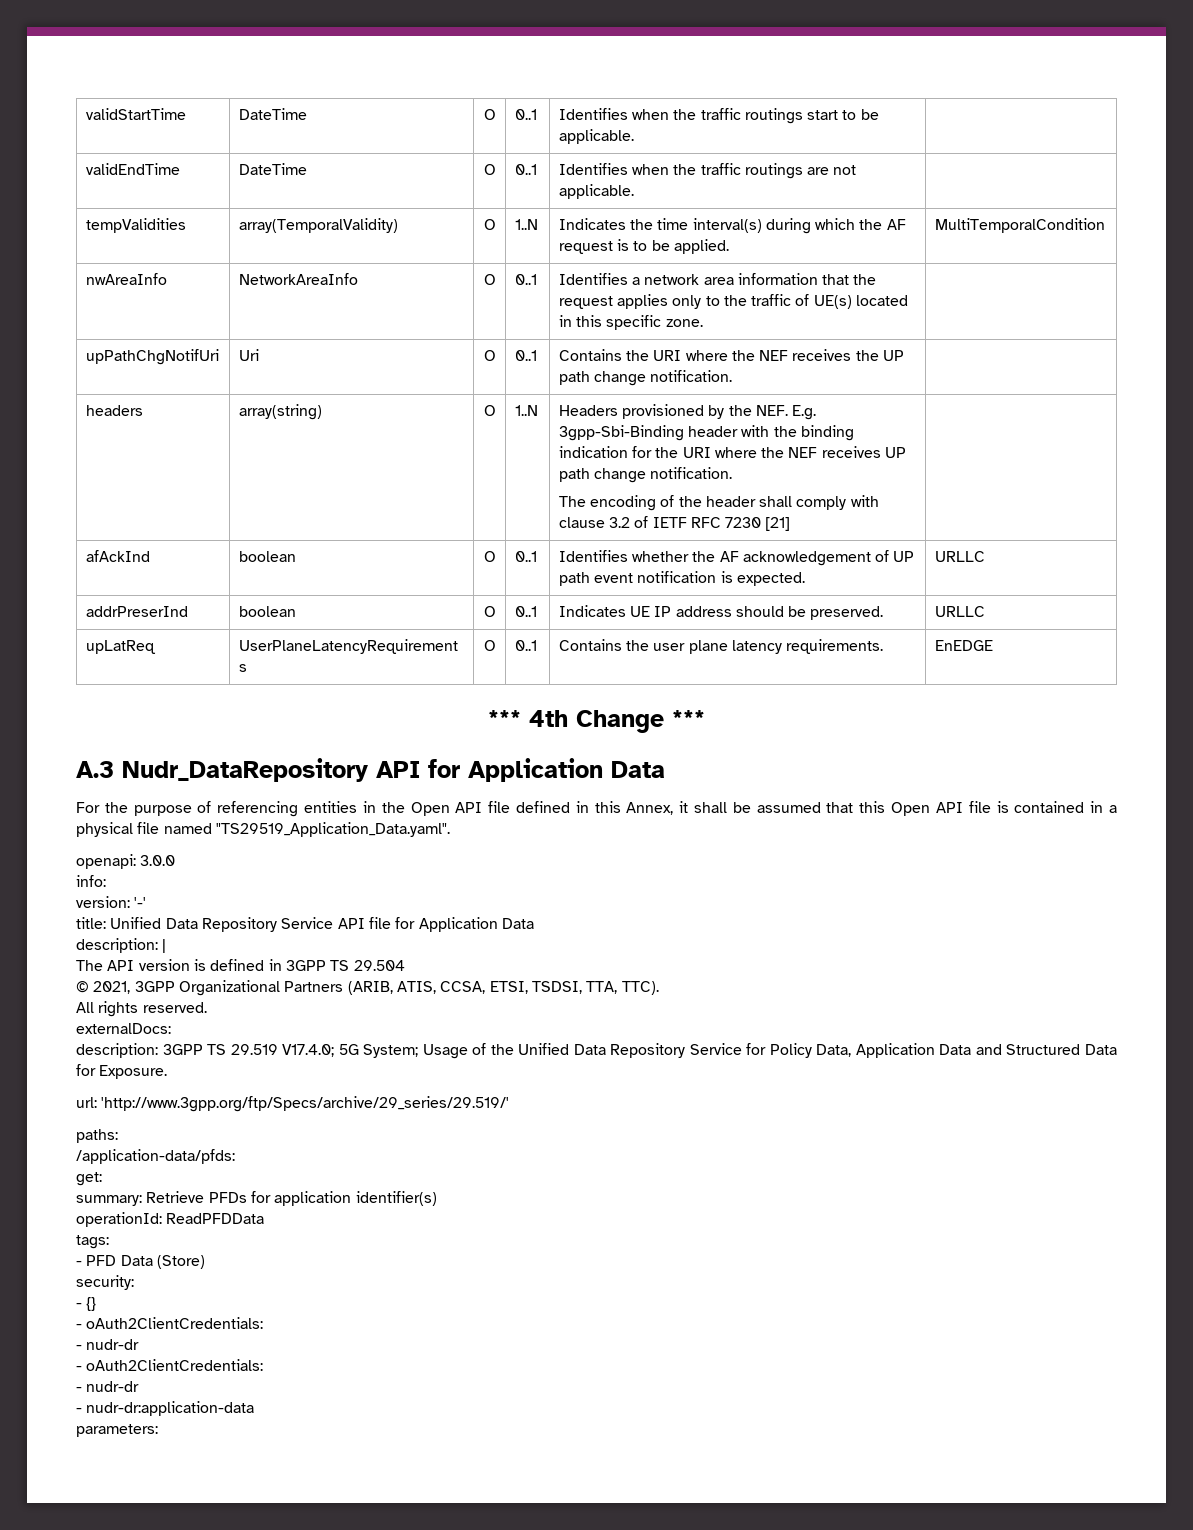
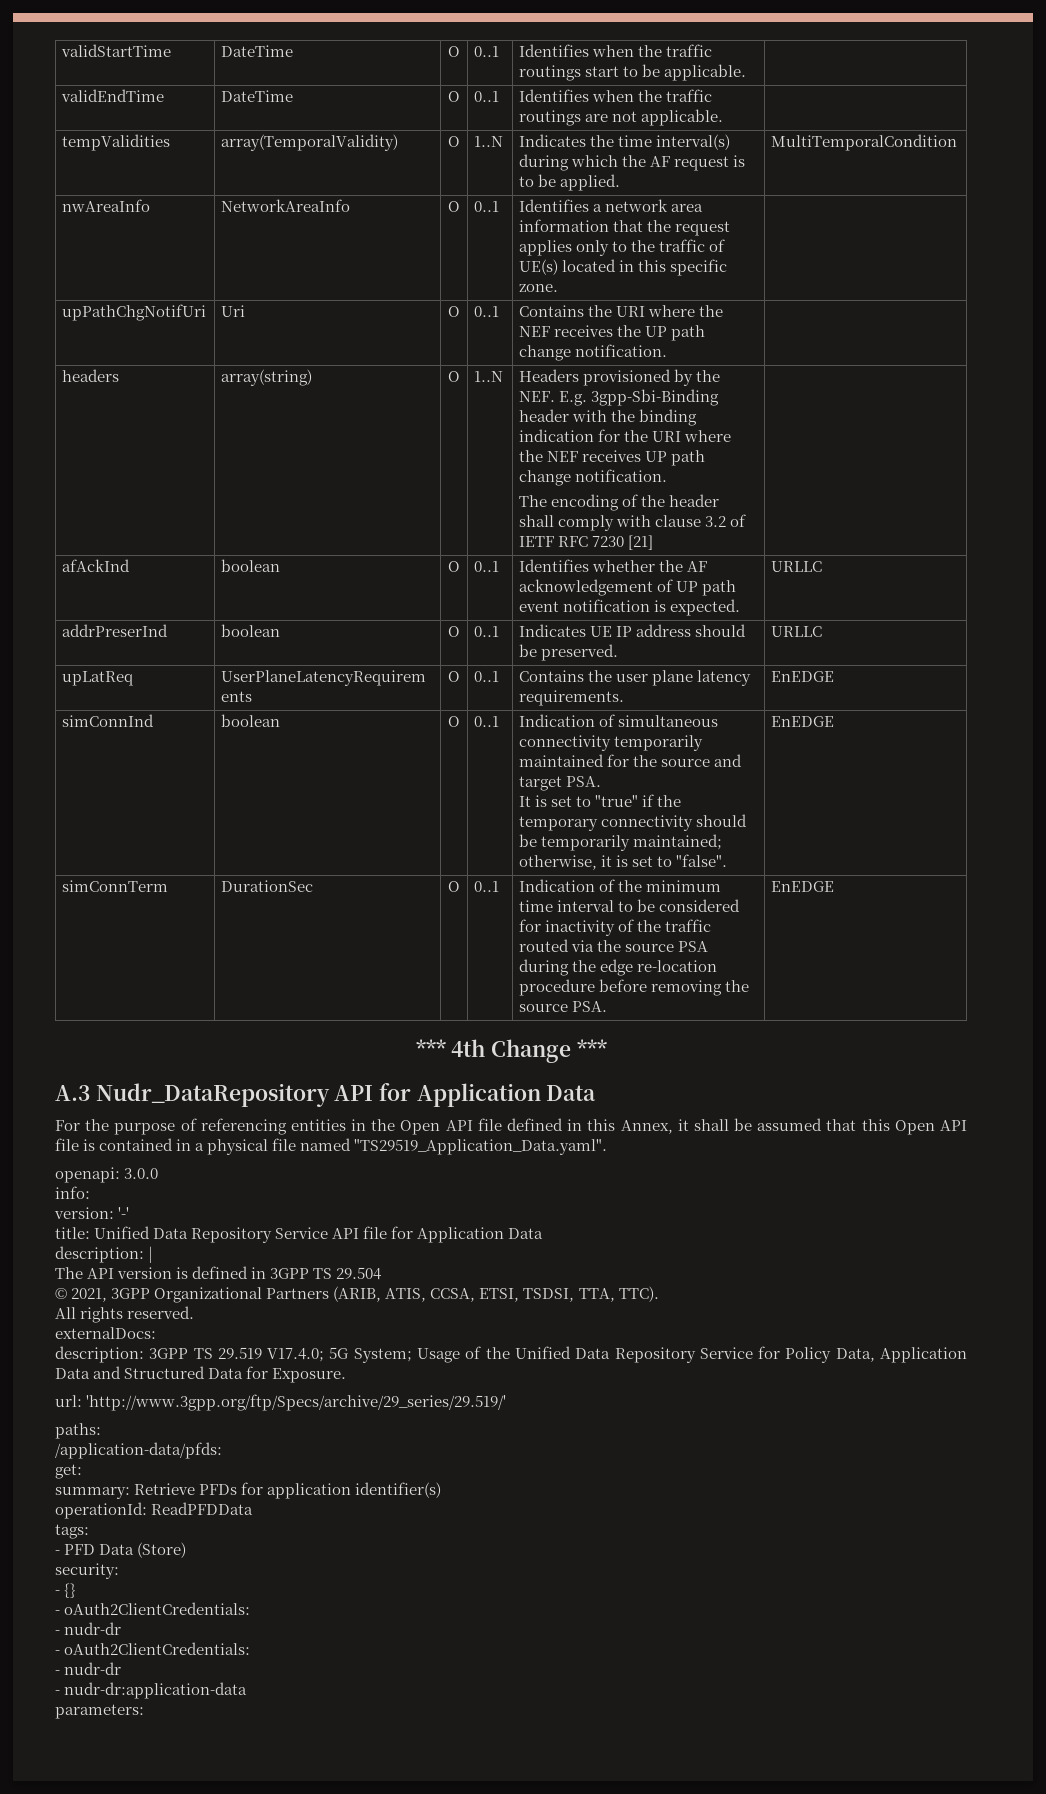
(993, 645) none -> [62,714,155,727] [221,714,281,727] [448,716,460,727] [474,716,500,727] [519,714,719,727] [519,735,704,751] [519,754,743,767] [519,776,602,791] [519,794,682,807] [519,814,748,831] [519,834,723,851] [519,854,728,870] [771,716,835,727] [62,880,169,892] [221,880,314,892] [448,881,460,892] [474,881,500,892] [519,879,722,892] [519,899,741,912] [519,919,712,936] [519,939,709,952] [519,959,718,976] [519,979,750,996] [519,1001,608,1012] [771,881,835,892] // simConnInd | boolean | O | 0..1 | Indication of simultaneous connectivity temporarily maintained for the source and target PSA. // It is set to "true" if the temporary connectivity should be temporarily maintained; otherwise, it is set to "false". | EnEDGE // simConnTerm | DurationSec | O | 0..1 | Indication of the minimum time interval to be considered for inactivity of the traffic routed via the source PSA during the edge re-location procedure before removing the source PSA. | EnEDGE

